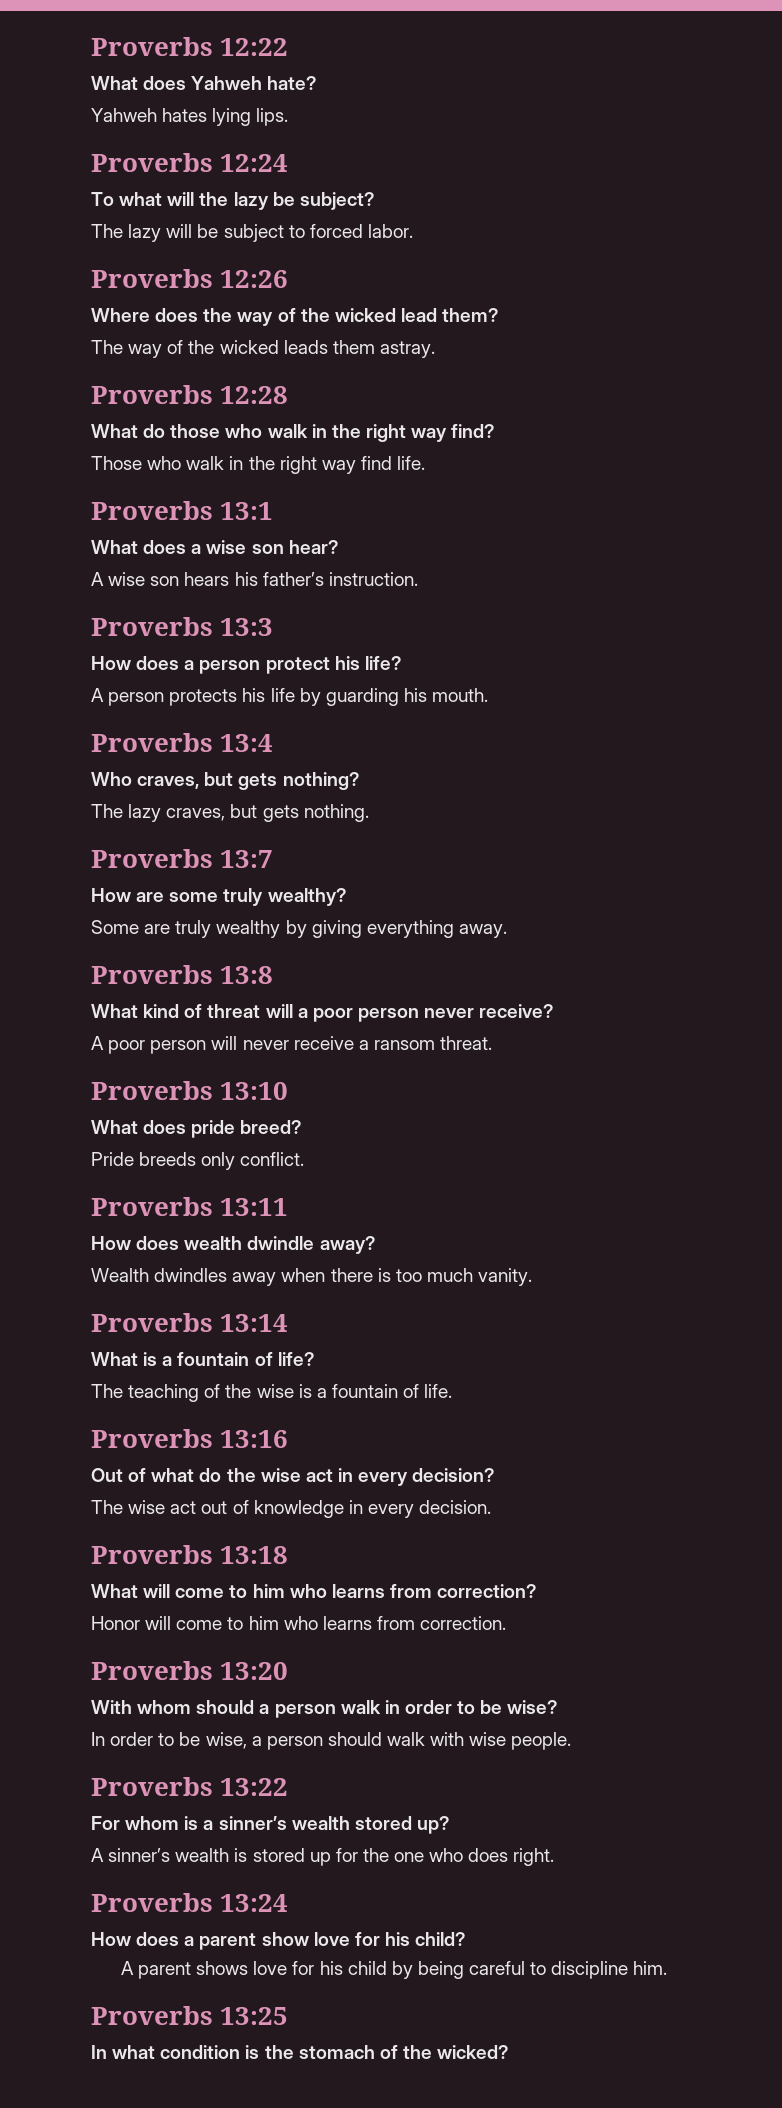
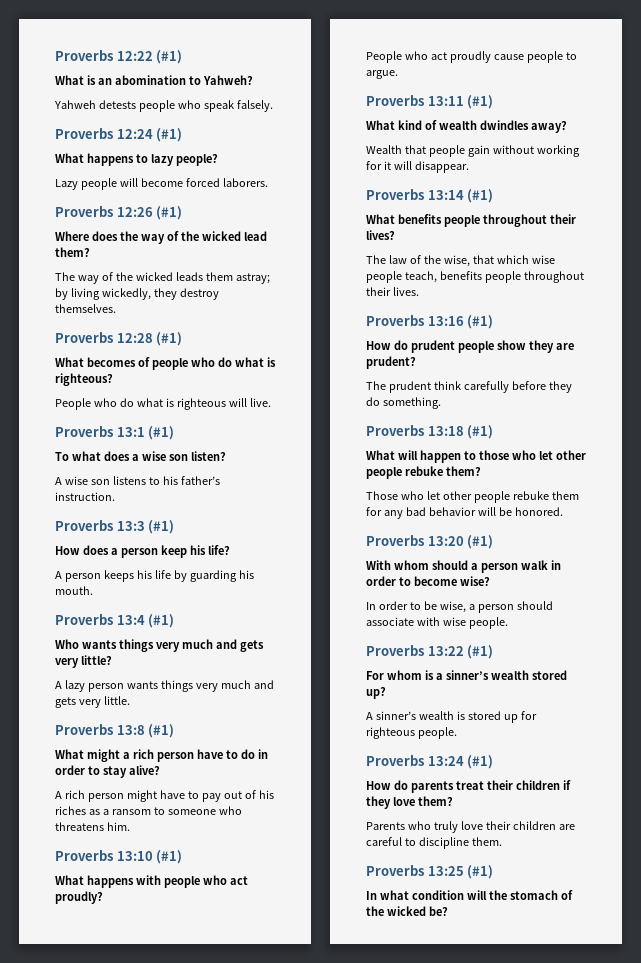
[91,76,318,90] [91,108,289,126] [91,153,289,172] [91,192,375,210] [91,224,413,242] // What does Yahweh hate? // Yahweh hates lying lips. // Proverbs 12:24 // To what will the lazy be subject? // The lazy will be subject to forced labor. -> [156,50,183,64] [55,75,253,85] [54,100,273,112] [55,128,183,142] [55,153,218,166] [55,178,268,190] (#1) // What is an abomination to Yahweh? // Yahweh detests people who speak falsely. // Proverbs 12:24 (#1) // What happens to lazy people? // Lazy people will become forced laborers.
(289, 279) none -> [156,206,183,220] (#1)
[379,341,435,358] astray. -> [235,273,270,284] [55,288,219,300] [55,304,116,313] astray; by living wickedly, they destroy themselves.
[91,424,496,442] [91,456,426,474] // What do those who walk in the right way find? // Those who walk in the right way find life. -> [156,332,183,346] [55,357,276,370] [55,373,113,386] [55,398,271,410] (#1) // What becomes of people who do what is righteous? // People who do what is righteous will live.
[91,540,138,554] // What -> [148,426,175,440] [55,451,101,461] (#1) // To what
[288,540,339,554] hear? -> [190,451,226,461] listen?
[184,572,230,586] hears -> [112,476,160,485] listens to
(274, 627) none -> [148,520,175,534] (#1)
[265,657,330,674] protect -> [160,545,187,558] keep
[169,689,238,706] protects -> [103,570,134,582] keeps
(274, 743) none -> [148,614,175,628] (#1)
[137,772,360,790] [91,804,369,822] [91,849,274,868] [91,888,347,906] [91,920,507,938] [91,965,274,984] [91,1004,555,1022] [91,1036,493,1054] [91,1081,289,1100] [91,1120,303,1138] [91,1152,305,1170] [91,1197,289,1216] [91,1236,376,1254] [91,1268,533,1286] craves, but gets nothing? // The lazy craves, but gets nothing. // Proverbs 13:7 // How are some truly wealthy? // Some are truly wealthy by giving everything away. // Proverbs 13:8 // What kind of threat will a poor person never receive? // A poor person will never receive a ransom threat. // Proverbs 13:10 // What does pride breed? // Pride breeds only conflict. // Proverbs 13:11 // How does wealth dwindle away? // Wealth dwindles away when there is too much vanity. -> [81,639,264,652] [55,655,112,668] [55,680,274,692] [55,696,130,708] [55,724,175,738] [55,749,268,762] [55,765,160,778] [55,790,274,802] [55,806,242,815] [55,822,130,831] [55,850,183,864] [55,875,248,888] [55,891,103,904] [366,51,577,63] [366,70,398,79] [366,95,494,109] [366,120,567,133] [366,145,580,157] [366,161,469,173] wants things very much and gets very little? // A lazy person wants things very much and gets very little. // Proverbs 13:8 (#1) // What might a rich person have to do in order to stay alive? // A rich person might have to pay out of his riches as a ransom to someone who threatens him. // Proverbs 13:10 (#1) // What happens with people who act proudly? // People who act proudly cause people to argue. // Proverbs 13:11 (#1) // What kind of wealth dwindles away? // Wealth that people gain without working for it will disappear.
[91,1352,315,1366] [91,1384,453,1402] [91,1429,289,1448] [91,1468,496,1486] [91,1500,492,1518] // What is a fountain of life? // The teaching of the wise is a fountain of life. // Proverbs 13:16 // Out of what do the wise act in every decision? // The wise act out of knowledge in every decision. -> [467,189,494,203] [366,214,576,227] [366,230,395,240] [366,255,555,267] [366,271,584,283] [366,287,419,296] [366,315,494,329] [366,340,574,353] [366,356,416,369] [366,381,572,393] [366,397,441,409] (#1) // What benefits people throughout their lives? // The law of the wise, that which wise people teach, benefits people throughout their lives. // Proverbs 13:16 (#1) // How do prudent people show they are prudent? // The prudent think carefully before they do something.
(289, 1555) none -> [467,425,494,439] (#1)
[175,1584,538,1598] [91,1616,507,1630] come to him who learns from correction? // Honor will come to him who learns from correction. -> [419,450,586,463] [366,466,481,479] [366,491,579,503] [366,507,563,519] happen to those who let other people rebuke them? // Those who let other people rebuke them for any bad behavior will be honored.
(289, 1671) none -> [467,535,494,549] (#1)
[480,1700,503,1714] be -> [413,576,457,586] become
[387,1732,426,1746] walk -> [366,617,414,626] associate
(289, 1787) none -> [467,645,494,659] (#1)
[362,1848,555,1866] the one who does right. -> [366,727,457,739] righteous people.
[91,1932,467,1950] [120,1961,464,1979] // How does a parent show love for his child? // A parent shows love for his child by being -> [467,755,494,769] [366,780,571,793] [366,796,453,809] [366,821,575,833] (#1) // How do parents treat their children if they love them? // Parents who truly love their children are
[633,1961,668,1975] him. -> [471,837,502,846] them.
(289, 2016) none -> [467,865,494,879] (#1)
[245,2045,260,2059] is -> [466,890,487,900] will
[437,2045,510,2059] wicked? -> [386,906,448,916] wicked be?

